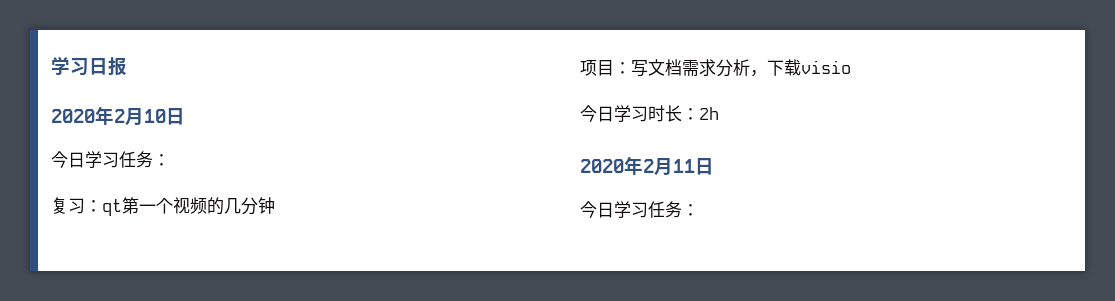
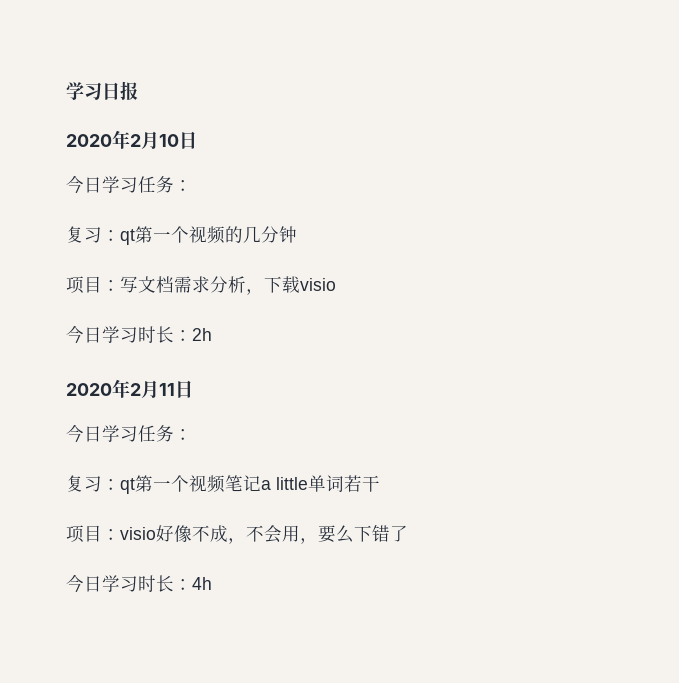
(699, 210) none -> [66,475,380,494] [66,525,408,544] [66,574,212,593] // 复习：qt第一个视频笔记a little单词若干 // 项目：visio好像不成，不会用，要么下错了 // 今日学习时长：4h

